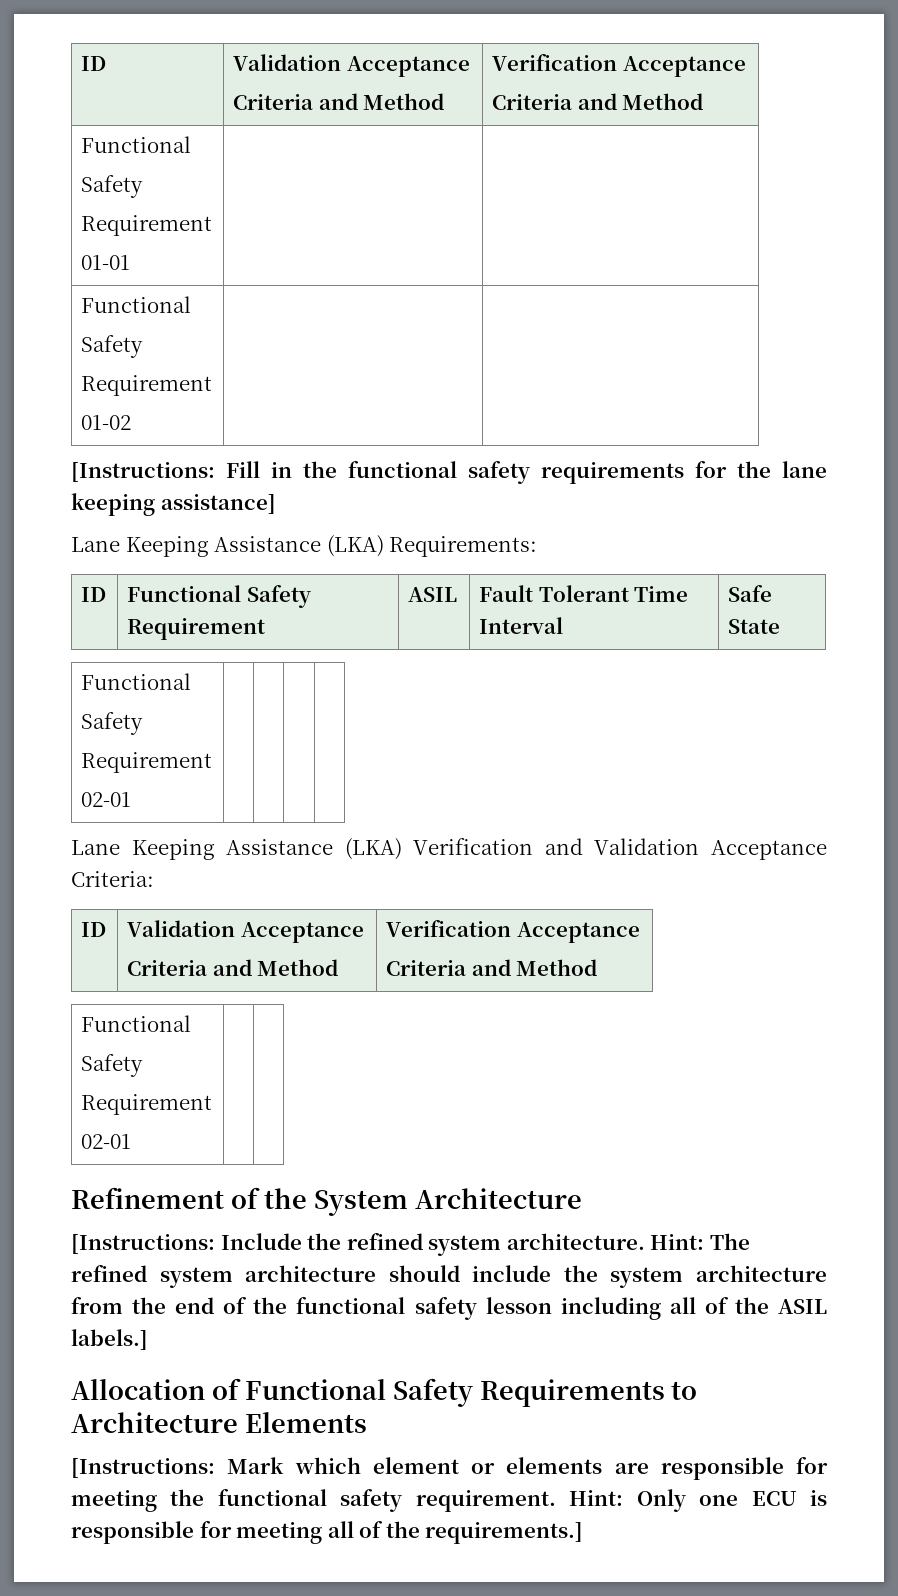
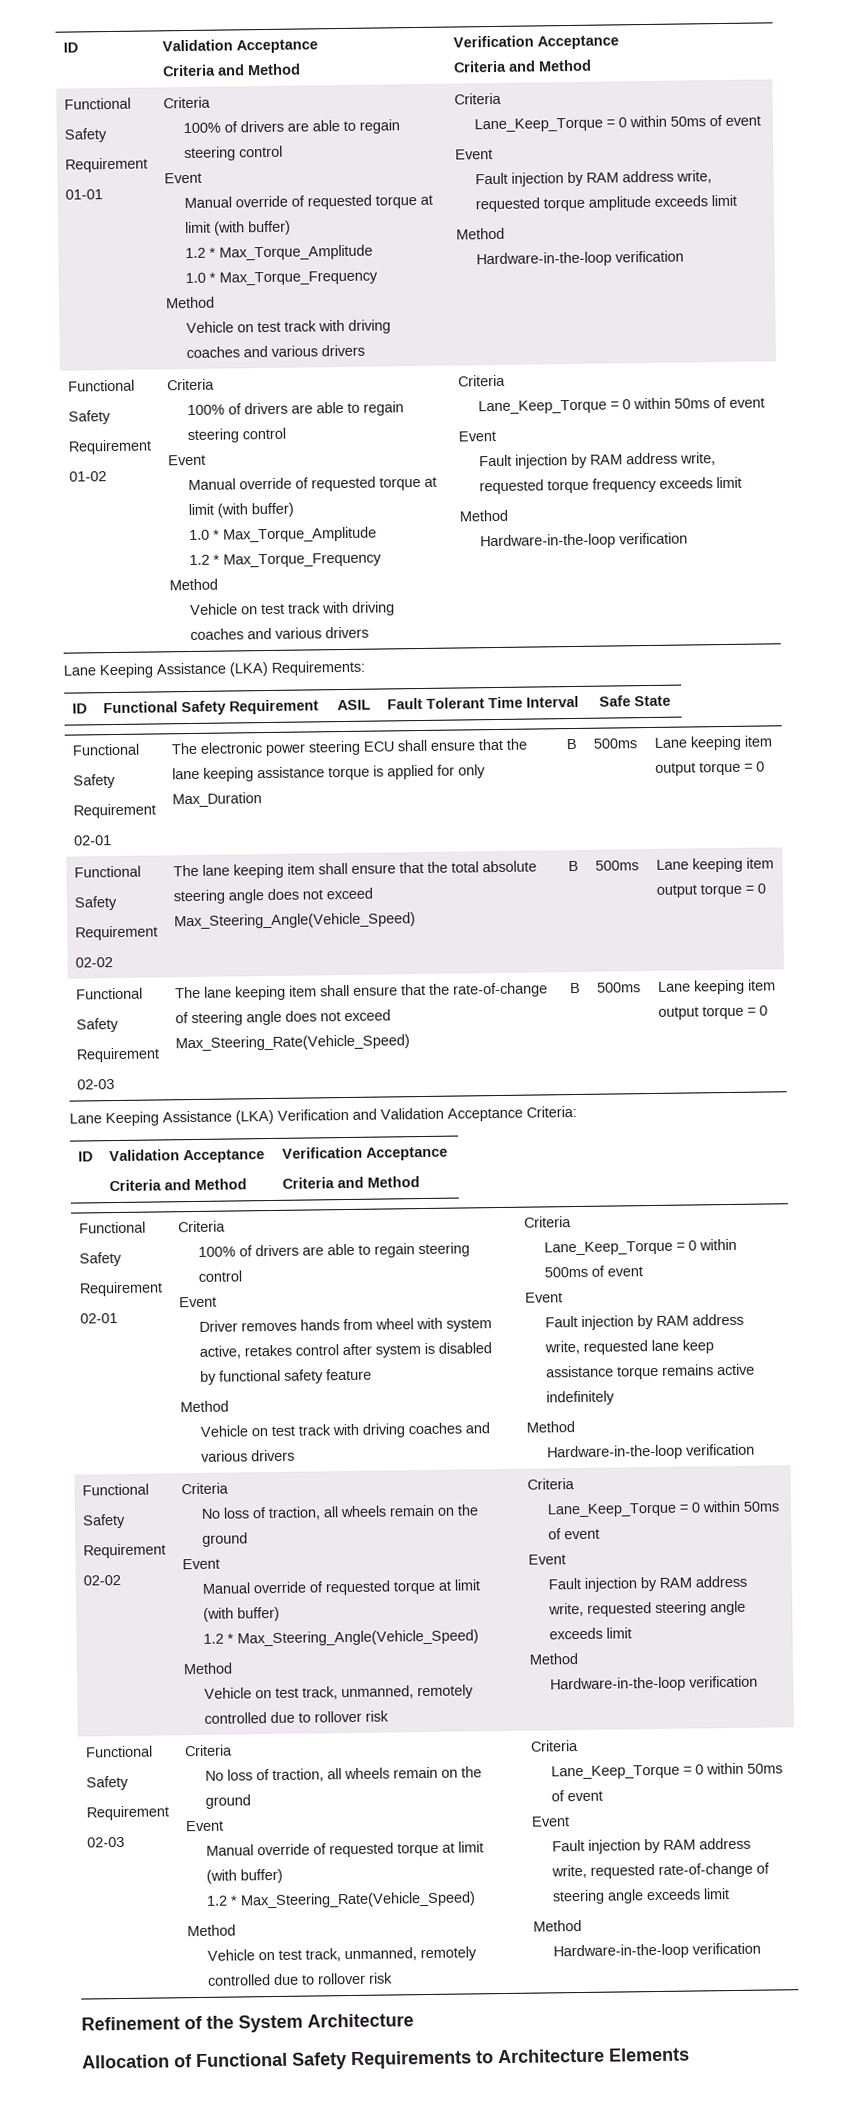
[81,296,192,313] [81,335,144,358] [81,375,213,396] [81,415,132,430] [71,461,827,484] [71,493,276,516] | // Functional // Safety // Requirement // 01-02 | | // [Instructions: Fill in the functional safety requirements for the lane keeping assistance] -> [163,96,212,109] [183,119,401,134] [184,145,284,162] [164,172,203,184] [184,194,434,210] [185,220,292,236] [185,244,374,261] [185,270,379,286] [166,296,216,309] [186,319,392,334] [186,344,366,359] [454,92,503,105] [474,114,762,133] [455,148,494,160] [475,170,713,187] [475,194,738,213] [456,227,506,240] [476,250,685,268] [68,379,136,392] [68,410,112,425] [68,439,153,455] [69,471,108,482] [167,378,216,391] [187,401,405,416] [187,427,287,444] [168,454,207,466] [188,476,438,492] [188,502,295,518] [189,526,378,543] [189,552,383,568] [169,578,219,591] [190,601,396,616] [190,626,370,641] [458,374,507,387] [478,396,766,415] [458,430,497,442] [479,452,717,469] [479,476,743,495] [459,509,509,522] [480,532,689,550] Criteria // 100% of drivers are able to regain steering control // Event // Manual override of requested torque at limit (with buffer) // 1.2 * Max_Torque_Amplitude // 1.0 * Max_Torque_Frequency // Method // Vehicle on test track with driving coaches and various drivers | Criteria // Lane_Keep_Torque = 0 within 50ms of event // Event // Fault injection by RAM address write, requested torque amplitude exceeds limit // Method // Hardware-in-the-loop verification // Functional // Safety // Requirement // 01-02 | Criteria // 100% of drivers are able to regain steering control // Event // Manual override of requested torque at limit (with buffer) // 1.0 * Max_Torque_Amplitude // 1.2 * Max_Torque_Frequency // Method // Vehicle on test track with driving coaches and various drivers | Criteria // Lane_Keep_Torque = 0 within 50ms of event // Event // Fault injection by RAM address write, requested torque frequency exceeds limit // Method // Hardware-in-the-loop verification
(132, 799) | | | -> [171,738,528,757] [172,764,487,782] [172,792,263,808] [566,738,578,750] [593,738,638,749] [654,735,773,751] [655,761,766,776] [74,865,142,878] [74,895,119,911] [75,925,159,941] [75,957,114,968] [173,860,538,879] [173,887,374,905] [174,912,417,930] [568,860,580,872] [595,860,640,871] [656,857,775,873] [656,883,767,898] [76,987,144,1000] [76,1017,120,1033] [76,1047,161,1063] [77,1079,116,1090] [175,982,549,1001] [175,1009,392,1027] [175,1034,411,1052] [570,982,582,994] [597,982,642,993] [658,979,777,995] [658,1005,769,1020] The electronic power steering ECU shall ensure that the lane keeping assistance torque is applied for only Max_Duration | B | 500ms | Lane keeping item output torque = 0 // Functional // Safety // Requirement // 02-02 | The lane keeping item shall ensure that the total absolute steering angle does not exceed Max_Steering_Angle(Vehicle_Speed) | B | 500ms | Lane keeping item output torque = 0 // Functional // Safety // Requirement // 02-03 | The lane keeping item shall ensure that the rate-of-change of steering angle does not exceed Max_Steering_Rate(Vehicle_Speed) | B | 500ms | Lane keeping item output torque = 0
(132, 1141) | -> [178,1220,227,1233] [198,1242,471,1258] [198,1270,243,1282] [179,1296,218,1308] [199,1317,493,1332] [199,1342,493,1359] [200,1368,373,1385] [180,1400,230,1413] [200,1422,491,1438] [201,1449,296,1462] [524,1216,573,1228] [544,1238,738,1256] [544,1265,644,1278] [525,1292,564,1303] [545,1313,745,1330] [544,1339,715,1355] [546,1363,756,1380] [546,1390,616,1406] [526,1421,576,1433] [547,1443,756,1461] [82,1483,150,1496] [82,1513,127,1529] [83,1543,167,1559] [83,1574,122,1586] [181,1482,230,1495] [201,1504,479,1521] [202,1532,249,1547] [182,1558,221,1570] [202,1579,481,1596] [203,1606,281,1622] [203,1629,480,1647] [183,1662,234,1675] [204,1684,475,1700] [204,1710,390,1724] [527,1478,576,1490] [547,1500,780,1518] [548,1528,601,1540] [528,1554,567,1565] [548,1575,748,1592] [548,1600,747,1617] [549,1627,633,1640] [529,1653,579,1665] [550,1675,759,1693] [85,1745,154,1758] [86,1775,130,1791] [86,1805,170,1821] [87,1836,126,1848] [184,1744,234,1757] [205,1766,483,1783] [205,1794,252,1809] [185,1820,225,1832] [206,1841,485,1858] [206,1868,284,1884] [206,1891,477,1909] [187,1924,237,1937] [207,1946,478,1962] [207,1972,394,1986] [530,1740,580,1752] [551,1762,784,1780] [551,1790,604,1802] [531,1816,571,1827] [552,1837,752,1854] [551,1862,771,1879] [552,1888,731,1905] [533,1919,583,1932] [553,1942,762,1960] Criteria // 100% of drivers are able to regain steering control // Event // Driver removes hands from wheel with system active, retakes control after system is disabled by functional safety feature // Method // Vehicle on test track with driving coaches and various drivers | Criteria // Lane_Keep_Torque = 0 within 500ms of event // Event // Fault injection by RAM address write, requested lane keep assistance torque remains active indefinitely // Method // Hardware-in-the-loop verification // Functional // Safety // Requirement // 02-02 | Criteria // No loss of traction, all wheels remain on the ground // Event // Manual override of requested torque at limit (with buffer) // 1.2 * Max_Steering_Angle(Vehicle_Speed) // Method // Vehicle on test track, unmanned, remotely controlled due to rollover risk | Criteria // Lane_Keep_Torque = 0 within 50ms of event // Event // Fault injection by RAM address write, requested steering angle exceeds limit // Method // Hardware-in-the-loop verification // Functional // Safety // Requirement // 02-03 | Criteria // No loss of traction, all wheels remain on the ground // Event // Manual override of requested torque at limit (with buffer) // 1.2 * Max_Steering_Rate(Vehicle_Speed) // Method // Vehicle on test track, unmanned, remotely controlled due to rollover risk | Criteria // Lane_Keep_Torque = 0 within 50ms of event // Event // Fault injection by RAM address write, requested rate-of-change of steering angle exceeds limit // Method // Hardware-in-the-loop verification
[71,1233,750,1256] [71,1265,827,1288] [71,1297,828,1320] [71,1329,148,1350] // [Instructions: Include the refined system architecture. Hint: The refined system architecture should include the system architecture from the end of the functional safety lesson including all of the ASIL labels.] -> (414, 2020) none
[71,1457,828,1480] [71,1489,828,1512] [71,1521,584,1544] // [Instructions: Mark which element or elements are responsible for meeting the functional safety requirement. Hint: Only one ECU is responsible for meeting all of the requirements.] -> (690, 2054) none

